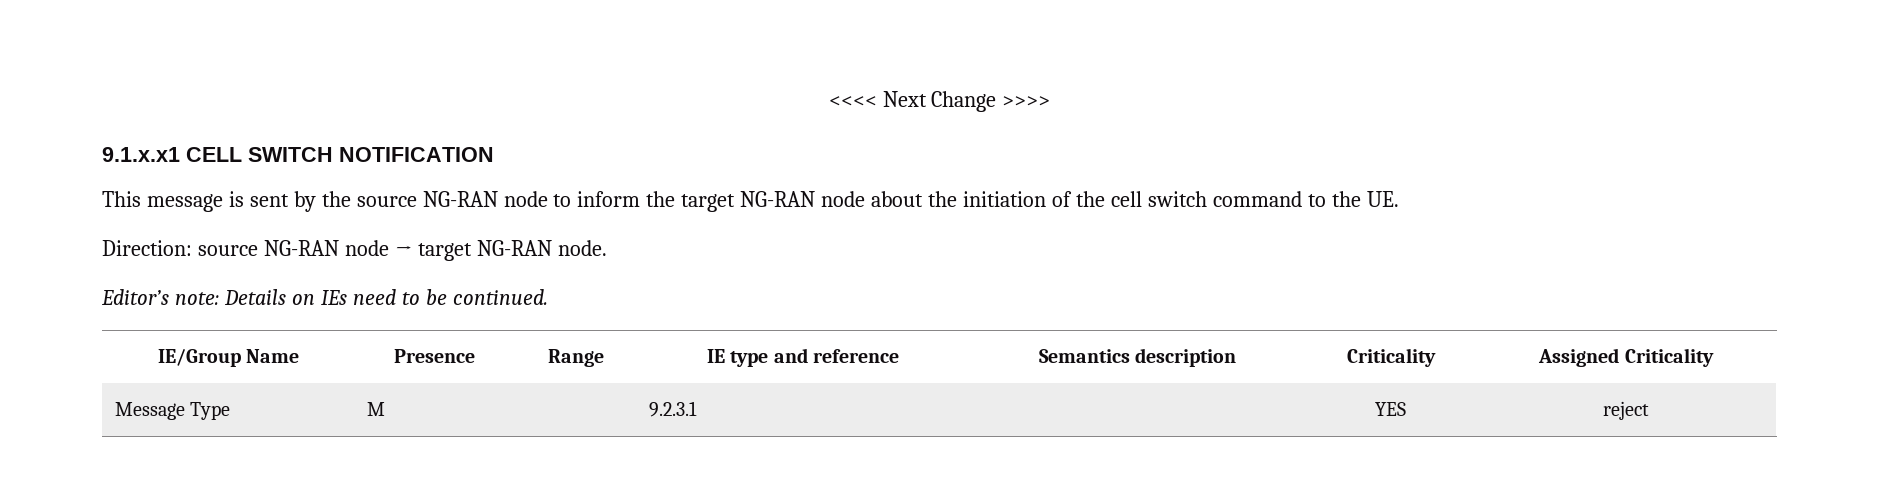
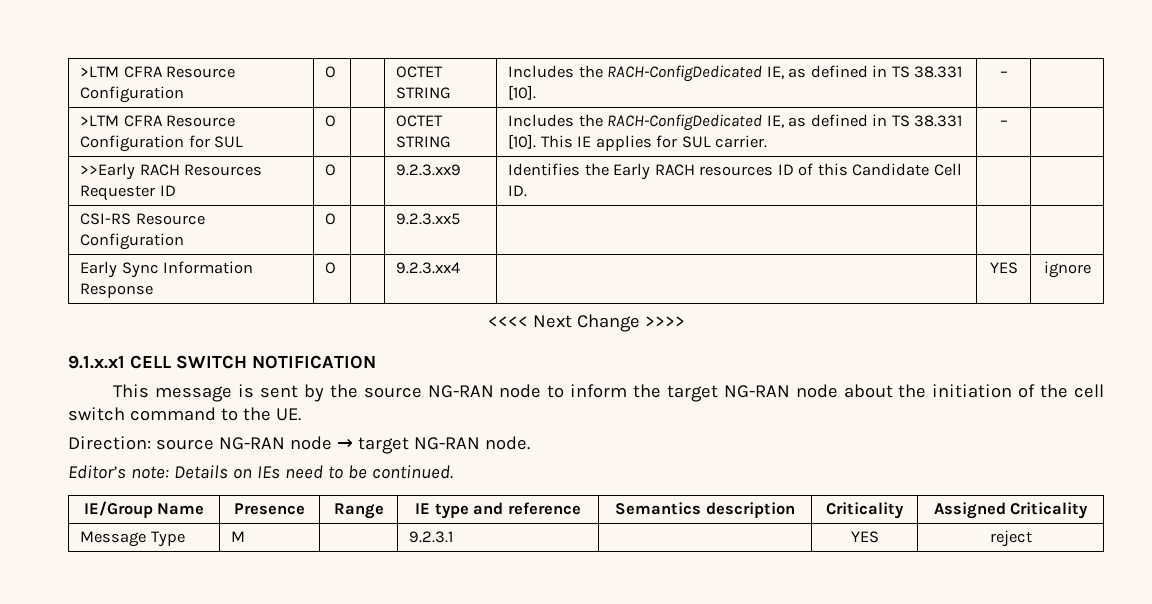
(828, 101) none -> [80,66,236,78] [80,86,185,103] [325,66,337,78] [396,66,444,78] [396,87,452,99] [508,65,963,82] [508,85,537,100] [999,71,1008,77] [80,115,236,127] [80,135,244,152] [325,115,337,127] [396,115,444,127] [396,136,452,148] [508,114,963,131] [508,134,768,151] [999,120,1008,126] [80,163,263,180] [80,185,176,201] [325,164,337,176] [396,164,462,176] [508,163,962,180] [508,185,528,197] [80,213,205,225] [80,233,185,250] [325,213,337,225] [396,213,461,225] [80,261,254,278] [80,283,154,298] [325,262,337,274] [396,262,461,274] [989,262,1018,274] [1043,261,1091,278] >LTM CFRA Resource Configuration | O | | OCTET STRING | Includes the RACH-ConfigDedicated IE, as defined in TS 38.331 [10]. | – | // >LTM CFRA Resource Configuration for SUL | O | | OCTET STRING | Includes the RACH-ConfigDedicated IE, as defined in TS 38.331 [10]. This IE applies for SUL carrier. | – | // >>Early RACH Resources Requester ID | O | | 9.2.3.xx9 | Identifies the Early RACH resources ID of this Candidate Cell ID. | | // CSI-RS Resource Configuration | O | | 9.2.3.xx5 | | | // Early Sync Information Response | O | | 9.2.3.xx4 | | YES | ignore //

